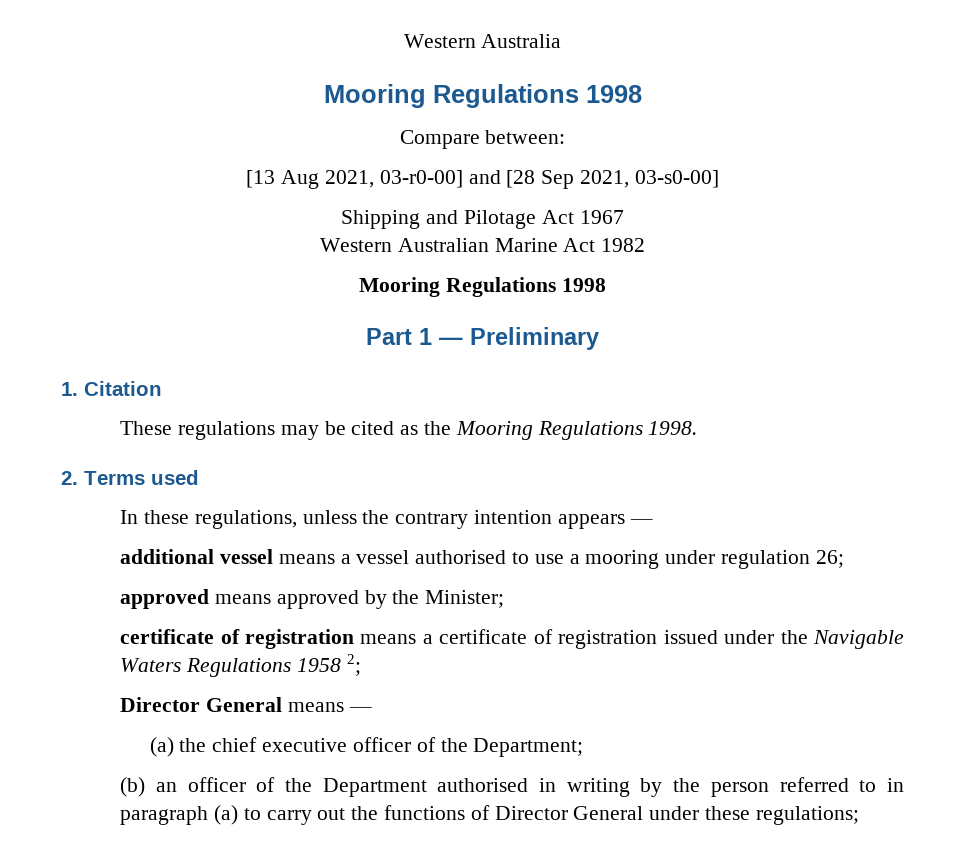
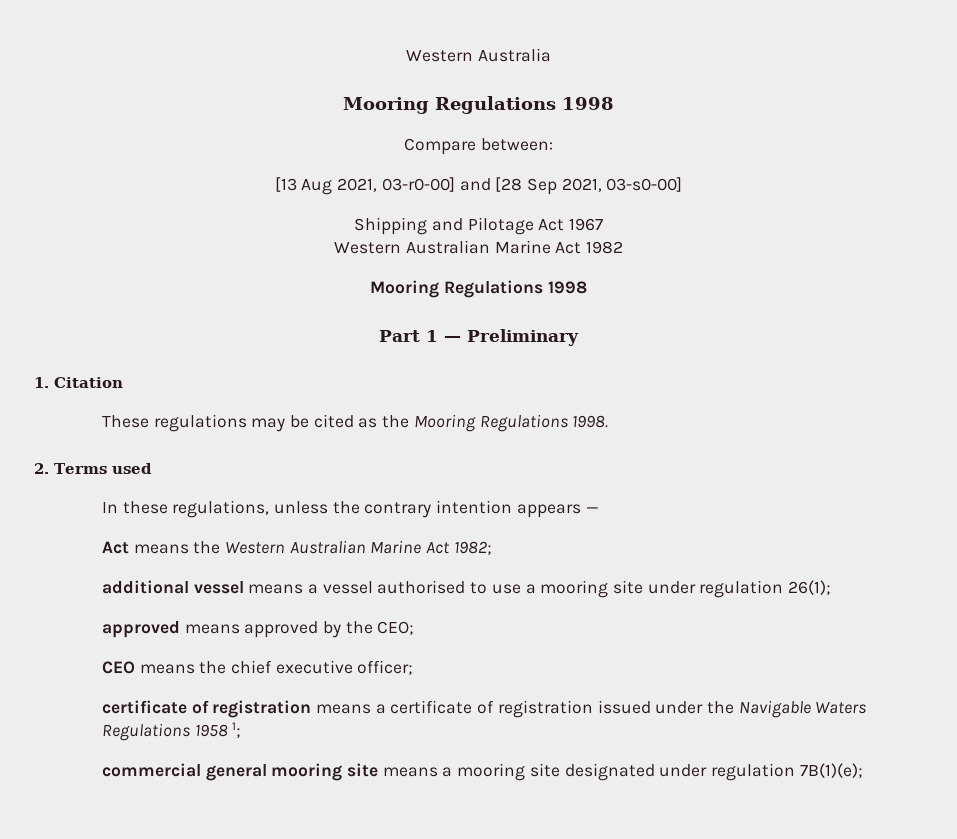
(653, 521) none -> [101,540,492,555] // Act means the Western Australian Marine Act 1982;
[665,550,844,569] under regulation 26; -> [613,580,832,598] site under regulation 26(1);
[425,590,505,608] Minister; -> [377,621,415,635] [101,660,414,675] CEO; // CEO means the chief executive officer;
[346,654,361,676] [120,697,372,712] [149,737,584,757] [120,777,904,797] [120,805,859,825] 2; // Director General means — // (a) the chief executive officer of the Department; // (b) an officer of the Department authorised in writing by the person referred to in paragraph (a) to carry out the functions of Director General under these regulations; -> [232,722,242,738] [101,763,863,781] 1; // commercial general mooring site means a mooring site designated under regulation 7B(1)(e);

